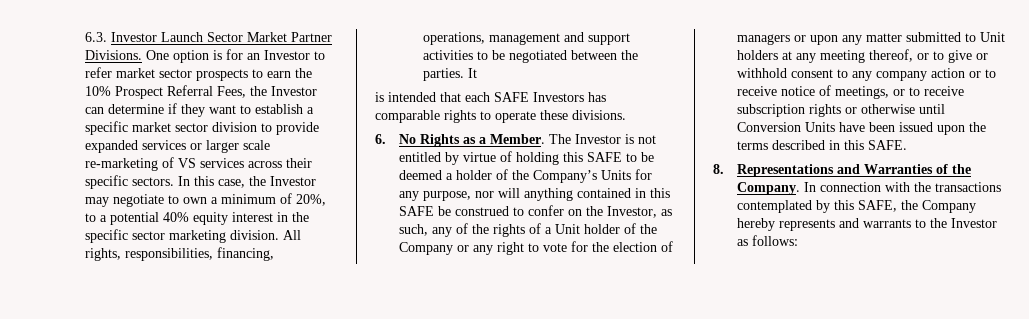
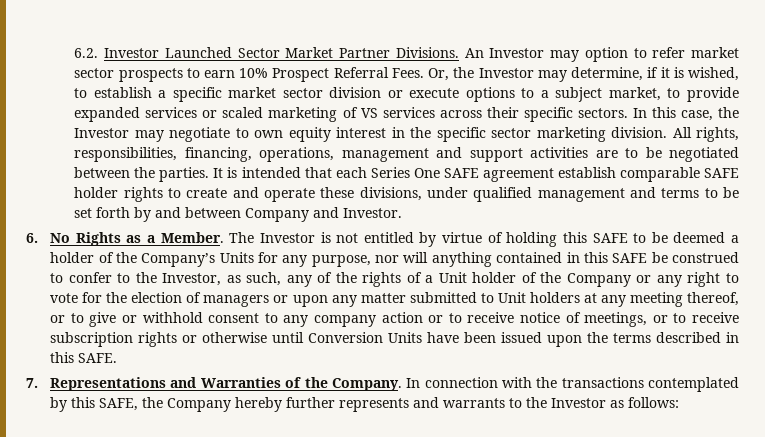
[85,32,204,42] 6.3. Investor Launch -> [74,47,232,58] 6.2. Investor Launched
[146,49,311,63] One option is for an Investor -> [464,47,628,62] An Investor may option
[295,68,313,78] the -> (235, 74) none
[217,86,318,98] [85,103,237,117] Fees, the Investor can determine if they want -> [391,67,740,82] Fees. Or, the Investor may determine, if it is wished,
(258, 127) none -> [387,87,661,102] or execute options to a subject market,
[206,140,271,153] [85,158,159,171] larger scale re-marketing -> [222,107,338,122] scaled marketing
[211,193,327,206] [85,212,190,225] a minimum of 20%, to a potential 40% -> (284, 134) none
(474, 55) none -> [595,150,618,158] are
(478, 73) // -> (224, 173) none
[494,92,606,102] [375,110,626,123] SAFE Investors has comparable rights to operate these divisions. -> [370,167,739,182] [74,187,740,202] [74,207,403,222] Series One SAFE agreement establish comparable SAFE holder rights to create and operate these divisions, under qualified management and terms to be set forth by and between Company and Investor.
[568,209,583,216] on -> [117,273,131,283] to
[713,164,724,174] 8. -> [26,378,38,388] 7.
(776, 224) none -> [286,397,336,408] further

